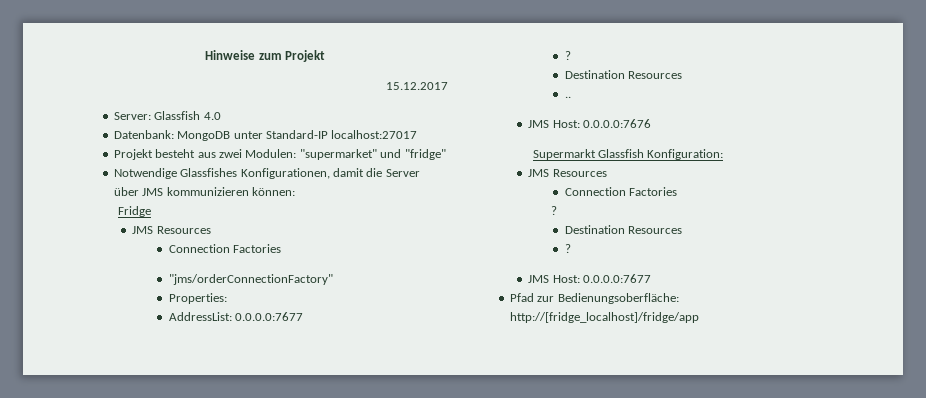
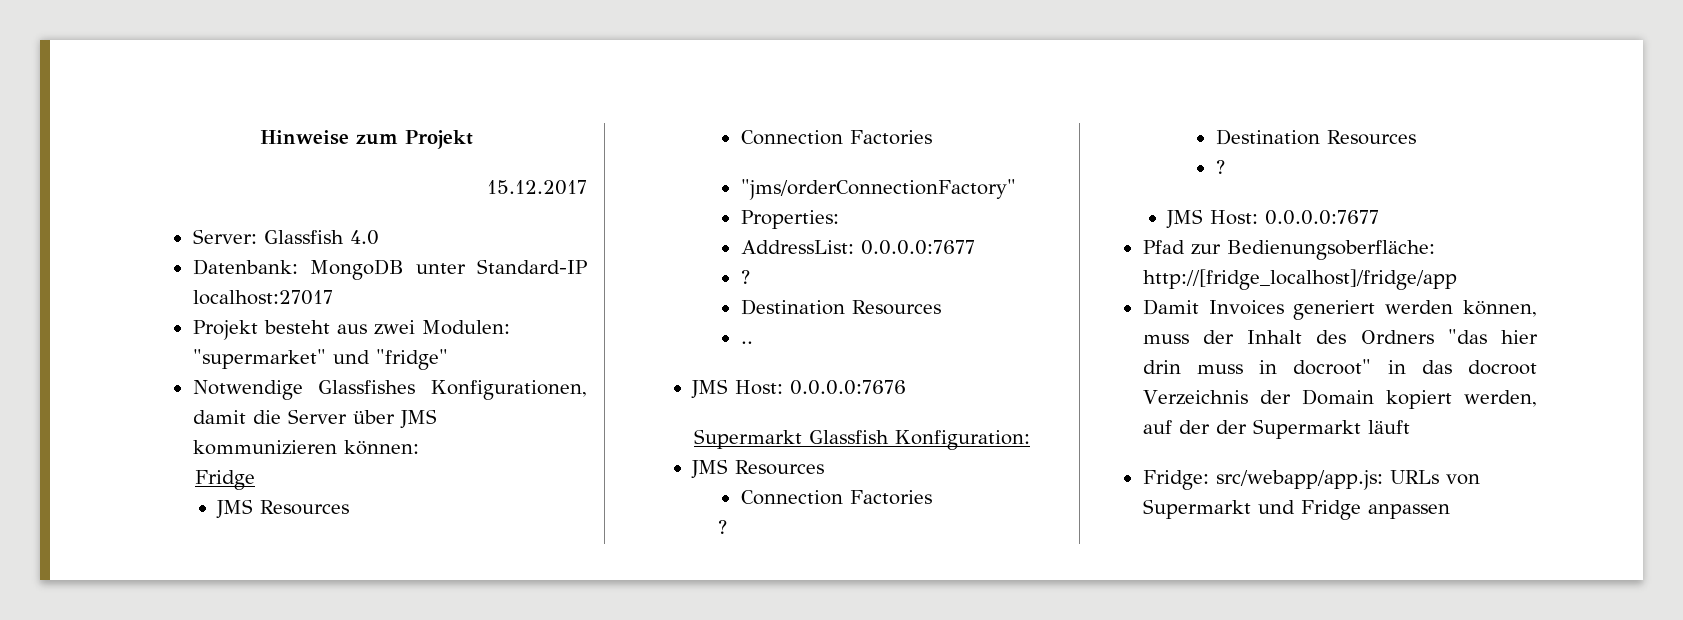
(699, 317) none -> [1142,299,1537,320] [1142,329,1538,344] [1142,359,1537,375] [1142,389,1537,409] [1142,419,1410,439] [1142,470,1480,490] [1142,499,1450,520] // Damit Invoices generiert werden können, muss der Inhalt des Ordners "das hier drin muss in docroot" in das docroot Verzeichnis der Domain kopiert werden, auf der der Supermarkt läuft // Fridge: src/webapp/app.js: URLs von Supermarkt und Fridge anpassen

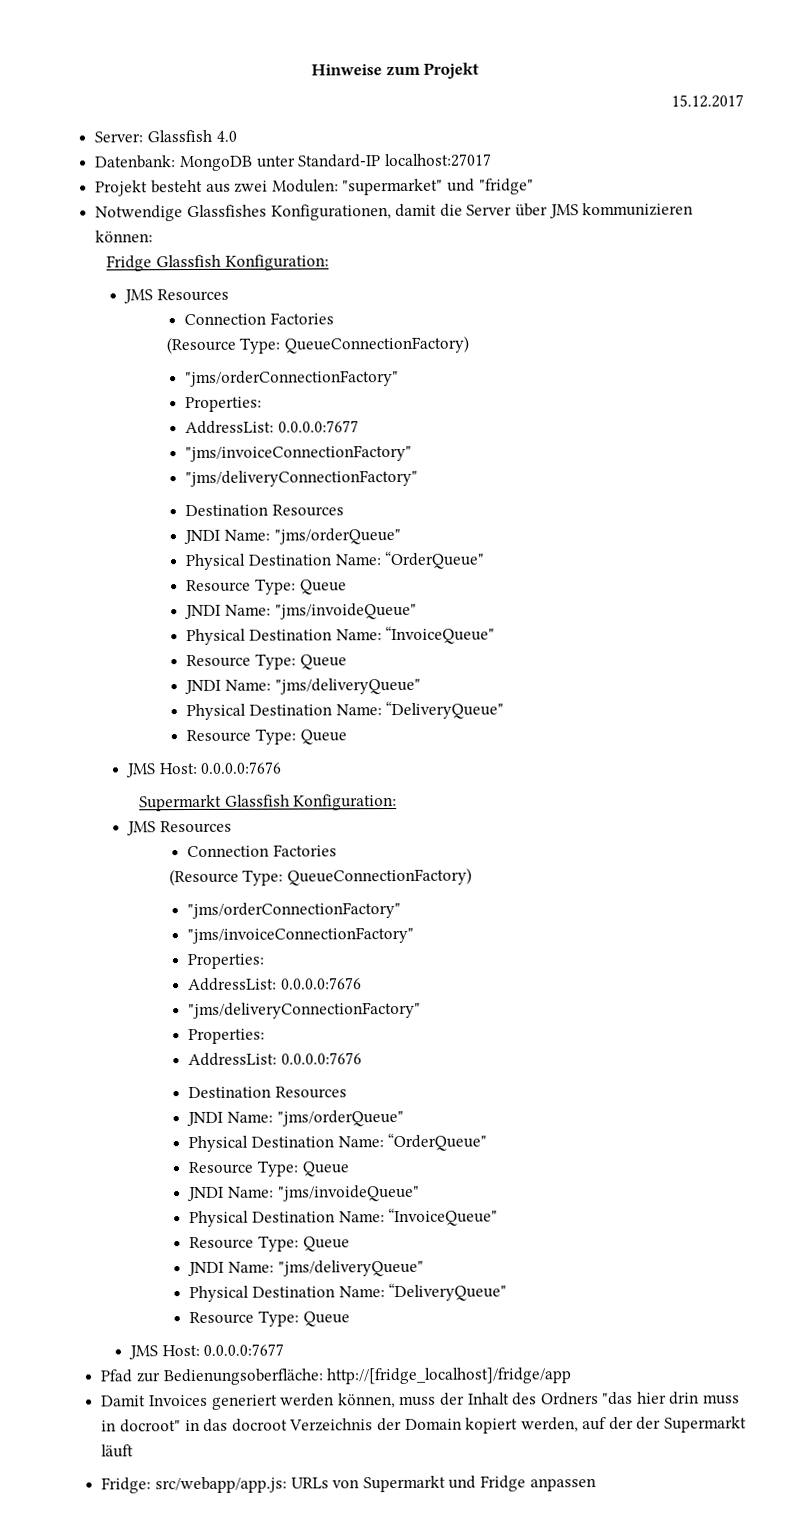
[216,499,350,519] [740,130,932,145] // JMS Resources // Connection Factories -> [155,254,329,271] [123,288,229,304] [184,312,335,326] [165,335,469,355] Glassfish Konfiguration: // JMS Resources // Connection Factories // (Resource Type: QueueConnectionFactory)
[740,270,750,284] [740,299,941,315] [740,341,753,344] ? // Destination Resources // .. -> [185,444,413,463] [185,469,419,488] [185,504,345,517] [183,527,401,545] [185,550,486,571] [186,578,347,595] [184,602,417,620] [186,625,496,646] [186,653,347,670] [184,677,421,695] [186,700,505,721] [186,728,347,745] "jms/invoiceConnectionFactory" // "jms/deliveryConnectionFactory" // Destination Resources // JNDI Name: "jms/orderQueue" // Physical Destination Name: “OrderQueue" // Resource Type: Queue // JNDI Name: "jms/invoideQueue" // Physical Destination Name: “InvoiceQueue" // Resource Type: Queue // JNDI Name: "jms/deliveryQueue" // Physical Destination Name: “DeliveryQueue" // Resource Type: Queue
[718,520,728,534] [1215,129,1416,145] [1215,160,1225,174] ? // Destination Resources // ? -> [168,867,472,887] [187,901,402,920] [187,926,415,945] [187,953,265,970] [188,977,363,992] [188,1001,422,1020] [188,1028,266,1045] [188,1052,363,1067] [188,1086,348,1099] [186,1109,404,1127] [188,1132,488,1153] [188,1160,349,1177] [187,1184,420,1202] [189,1207,499,1228] [189,1235,350,1252] [187,1259,424,1277] [189,1282,508,1303] [189,1310,350,1327] (Resource Type: QueueConnectionFactory) // "jms/orderConnectionFactory" // "jms/invoiceConnectionFactory" // Properties: // AddressList: 0.0.0.0:7676 // "jms/deliveryConnectionFactory" // Properties: // AddressList: 0.0.0.0:7676 // Destination Resources // JNDI Name: "jms/orderQueue" // Physical Destination Name: “OrderQueue" // Resource Type: Queue // JNDI Name: "jms/invoideQueue" // Physical Destination Name: “InvoiceQueue" // Resource Type: Queue // JNDI Name: "jms/deliveryQueue" // Physical Destination Name: “DeliveryQueue" // Resource Type: Queue

